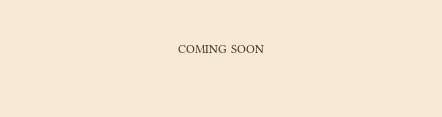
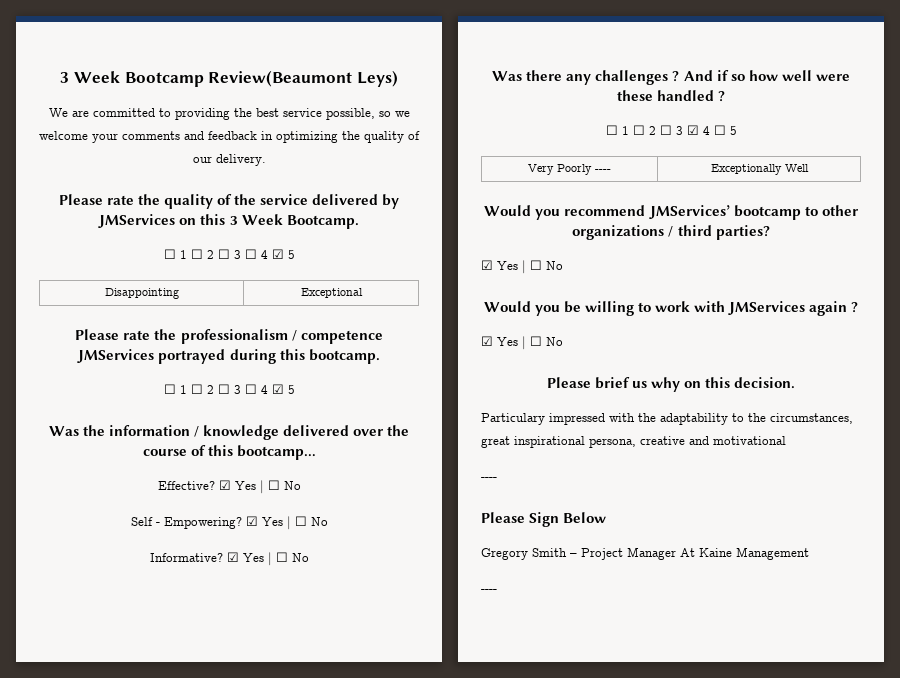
[178,45,264,53] COMING SOON -> [60,70,398,87] [48,108,410,120] [39,131,420,143] [192,154,266,166] [58,194,400,209] [98,214,359,229] [163,249,295,259] [104,288,179,299] [300,288,363,298] [75,329,383,344] [77,349,380,364] [163,384,295,394] [48,425,410,440] [142,445,316,460] [157,480,301,494] [130,516,328,530] [149,552,309,566] [492,70,850,85] [616,90,726,102] [605,125,737,135] [528,164,611,175] [710,164,809,175] [484,205,858,220] [572,225,770,240] [481,260,563,274] [483,301,859,316] [481,336,563,350] [546,377,796,392] [481,413,853,425] [481,436,786,448] [481,477,497,481] [481,512,607,527] [481,547,809,560] [481,589,497,593] 3 Week Bootcamp Review(Beaumont Leys) // We are committed to providing the best service possible, so we welcome your comments and feedback in optimizing the quality of our delivery. // Please rate the quality of the service delivered by JMServices on this 3 Week Bootcamp. // ☐ 1 ☐ 2 ☐ 3 ☐ 4 ☑ 5 // Disappointing | Exceptional // Please rate the professionalism / competence JMServices portrayed during this bootcamp. // ☐ 1 ☐ 2 ☐ 3 ☐ 4 ☑ 5 // Was the information / knowledge delivered over the course of this bootcamp… // Effective? ☑ Yes | ☐ No // Self - Empowering? ☑ Yes | ☐ No // Informative? ☑ Yes | ☐ No // Was there any challenges ? And if so how well were these handled ? // ☐ 1 ☐ 2 ☐ 3 ☑ 4 ☐ 5 // Very Poorly ---- | Exceptionally Well // Would you recommend JMServices’ bootcamp to other organizations / third parties? // ☑ Yes | ☐ No // Would you be willing to work with JMServices again ? // ☑ Yes | ☐ No // Please brief us why on this decision. // Particulary impressed with the adaptability to the circumstances, great inspirational persona, creative and motivational // ---- // Please Sign Below // Gregory Smith – Project Manager At Kaine Management // ----

